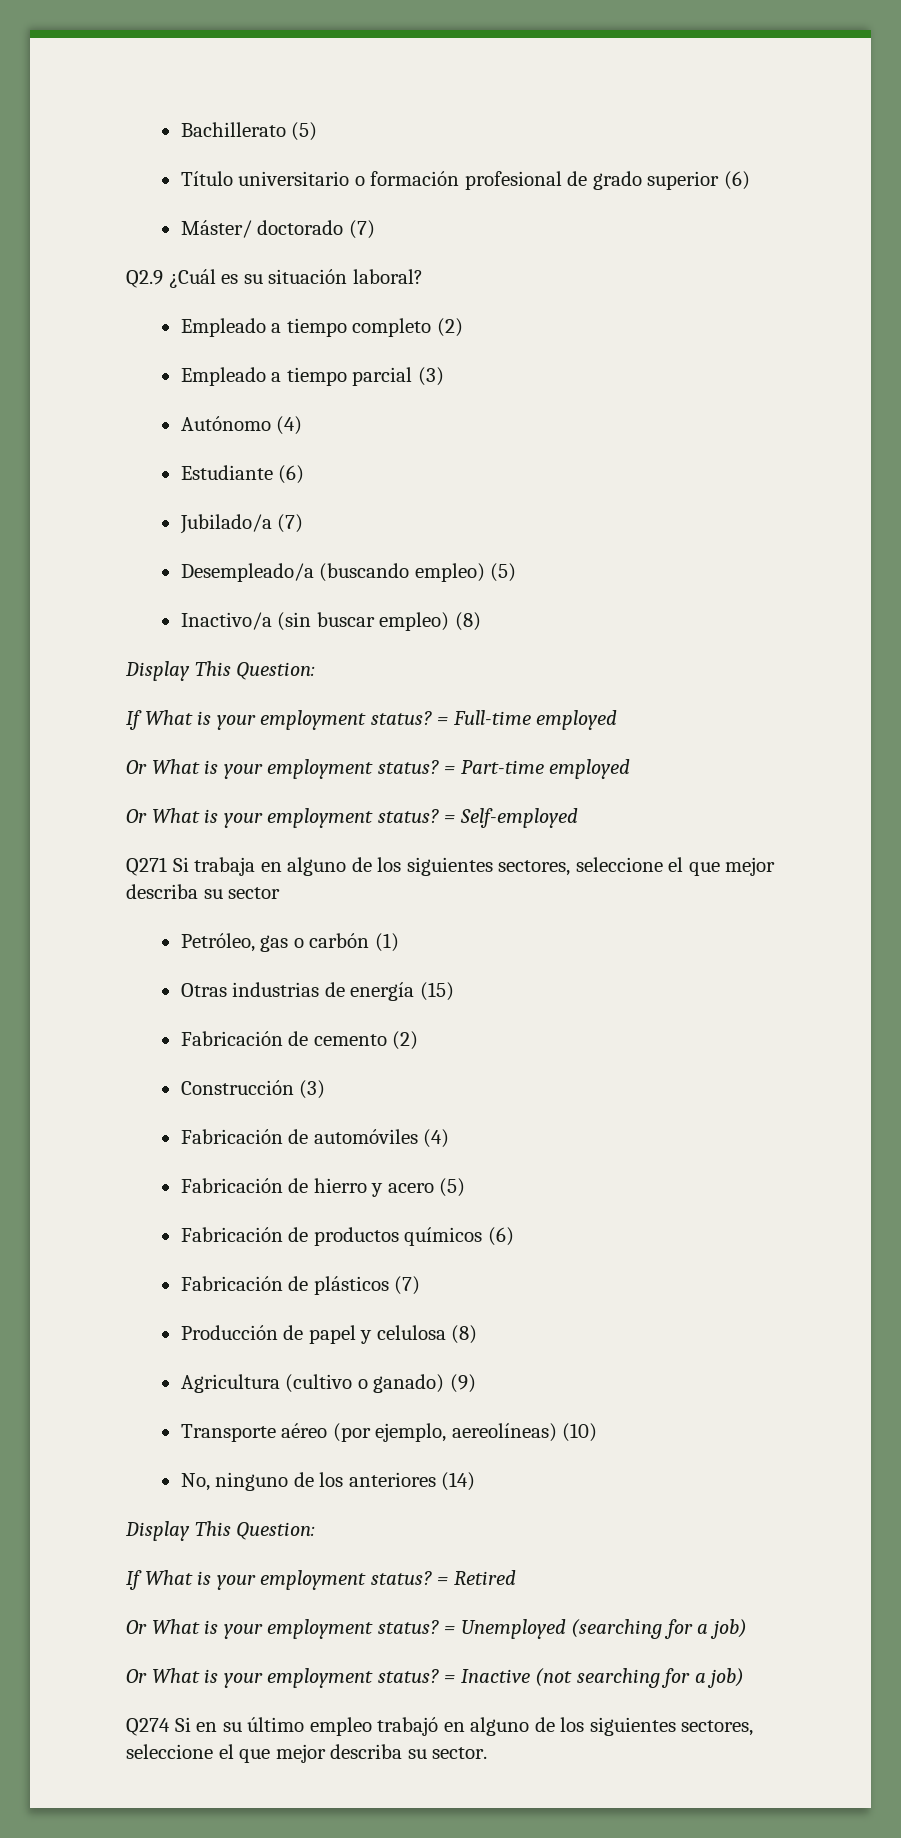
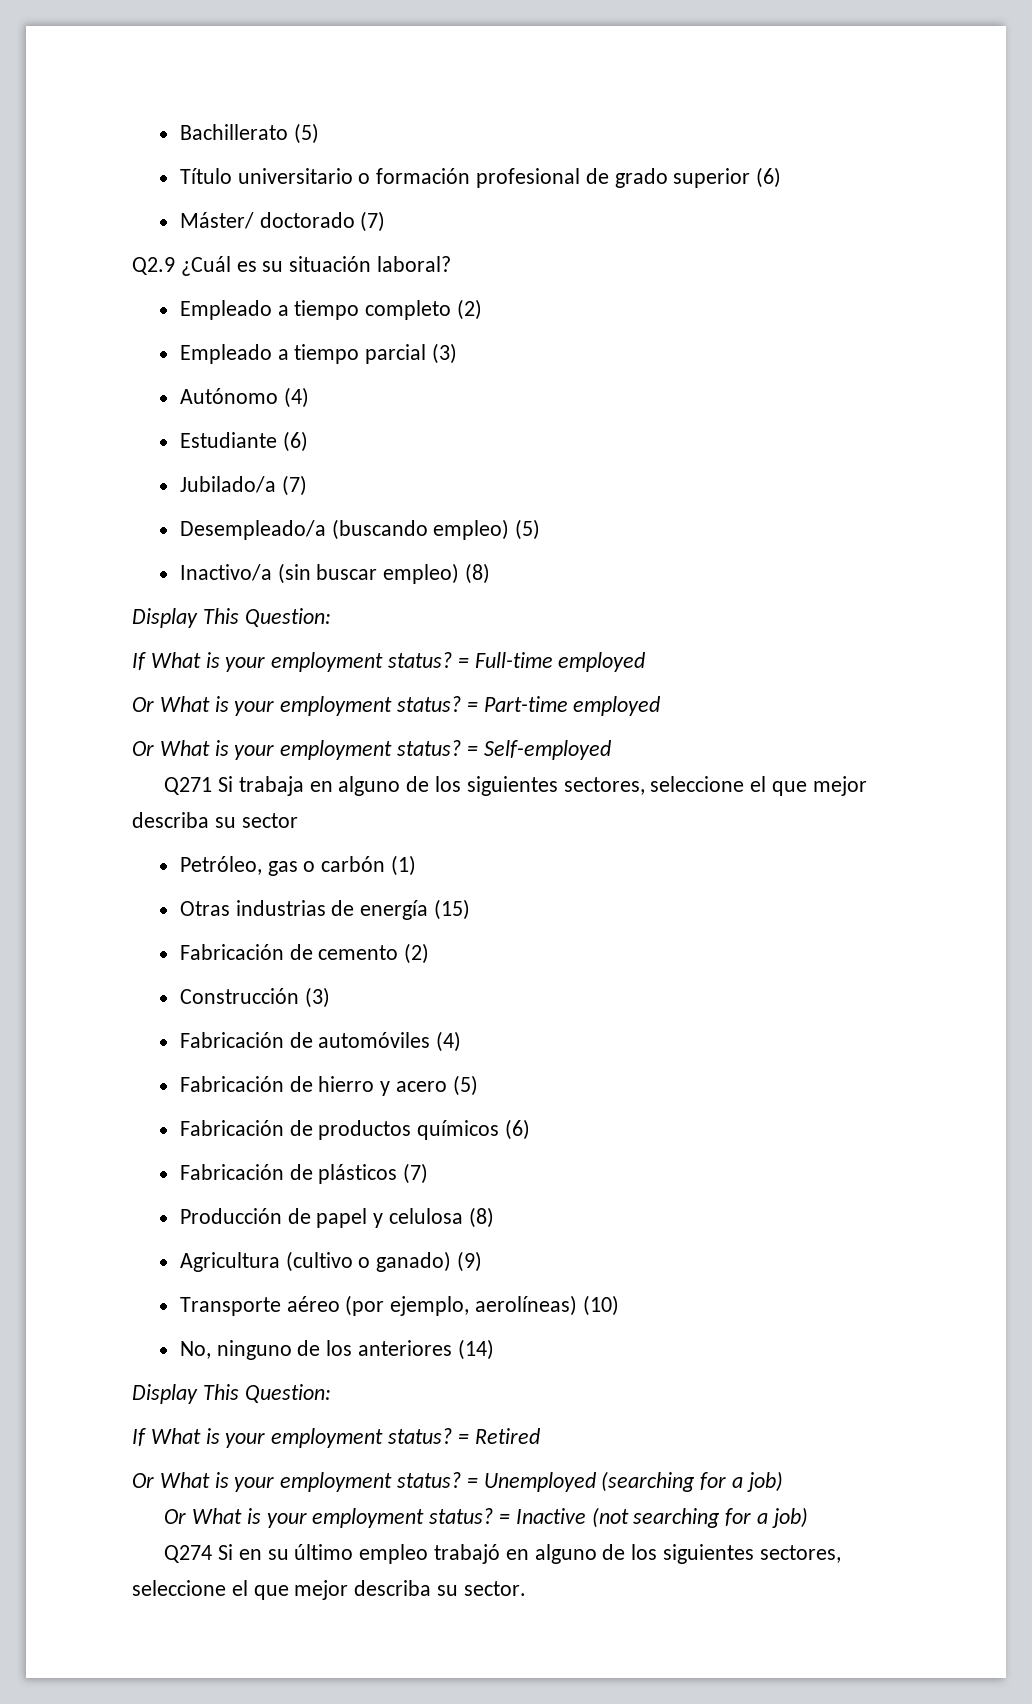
[451,1423,557,1442] aereolíneas) -> [474,1295,577,1316] aerolíneas)

